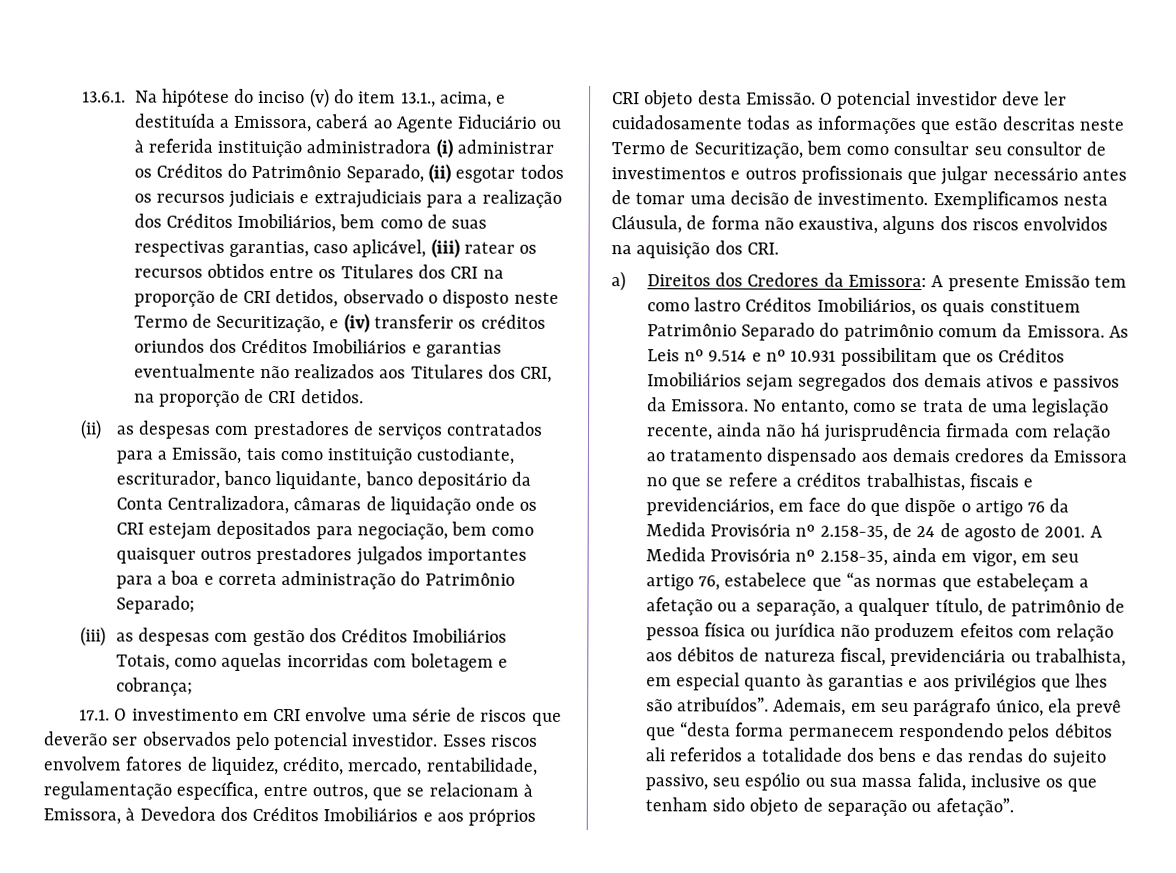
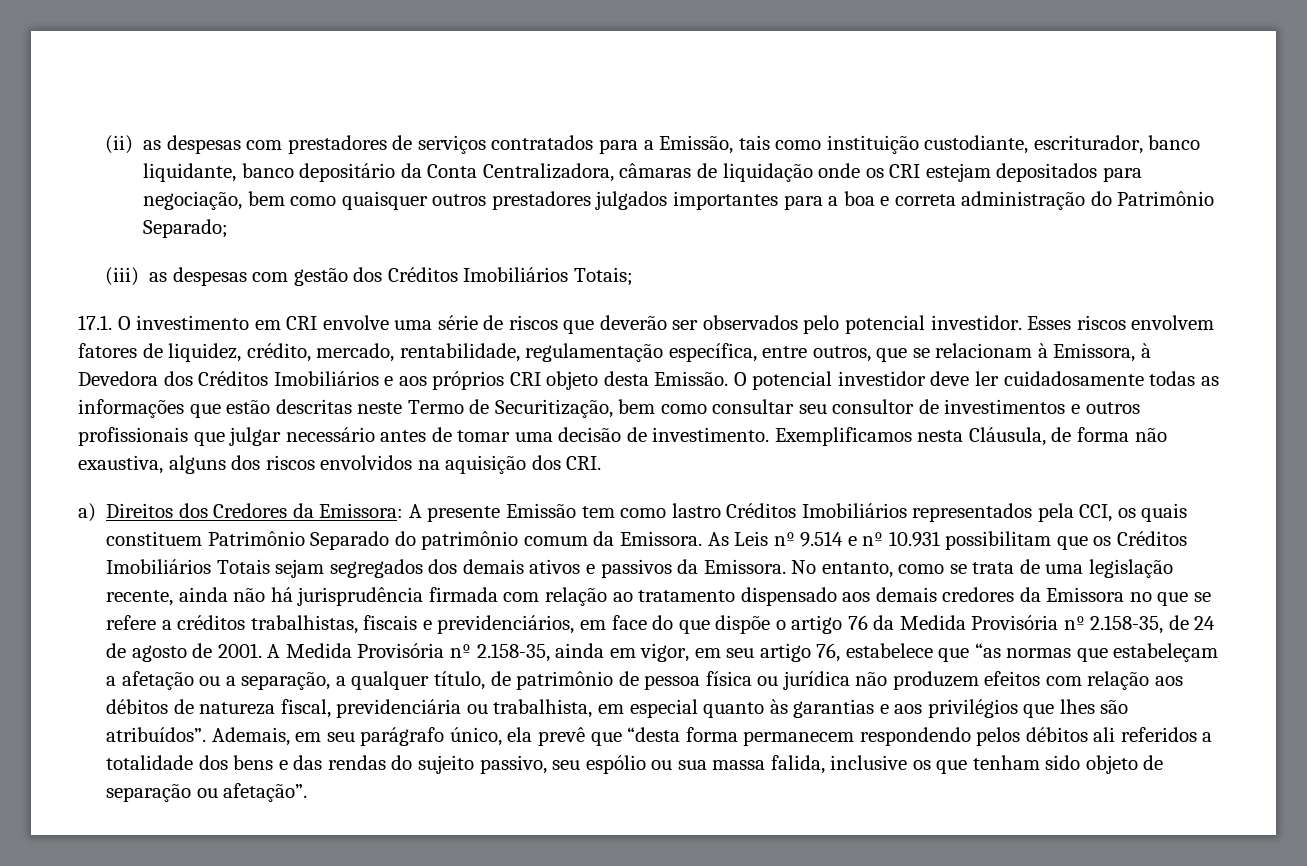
[81,88,507,109] [133,113,561,133] [133,138,554,158] [133,163,564,183] [133,188,562,209] [133,213,488,233] [133,238,538,258] [133,263,504,279] [133,288,559,308] [133,313,546,333] [133,338,502,358] [133,363,553,383] [133,388,364,407] 13.6.1. Na hipótese do inciso (v) do item 13.1., acima, e destituída a Emissora, caberá ao Agente Fiduciário ou à referida instituição administradora (i) administrar os Créditos do Patrimônio Separado, (ii) esgotar todos os recursos judiciais e extrajudiciais para a realização dos Créditos Imobiliários, bem como de suas respectivas garantias, caso aplicável, (iii) ratear os recursos obtidos entre os Titulares dos CRI na proporção de CRI detidos, observado o disposto neste Termo de Securitização, e (iv) transferir os créditos oriundos dos Créditos Imobiliários e garantias eventualmente não realizados aos Titulares dos CRI, na proporção de CRI detidos. // -> (105, 144) none
[115,652,509,672] [115,677,193,696] Totais, como aquelas incorridas com boletagem e cobrança; -> [574,267,634,286] Totais;
[816,297,916,317] Imobiliários, -> [801,503,1113,522] Imobiliários representados pela CCI,
(742, 379) none -> [216,559,270,574] Totais

